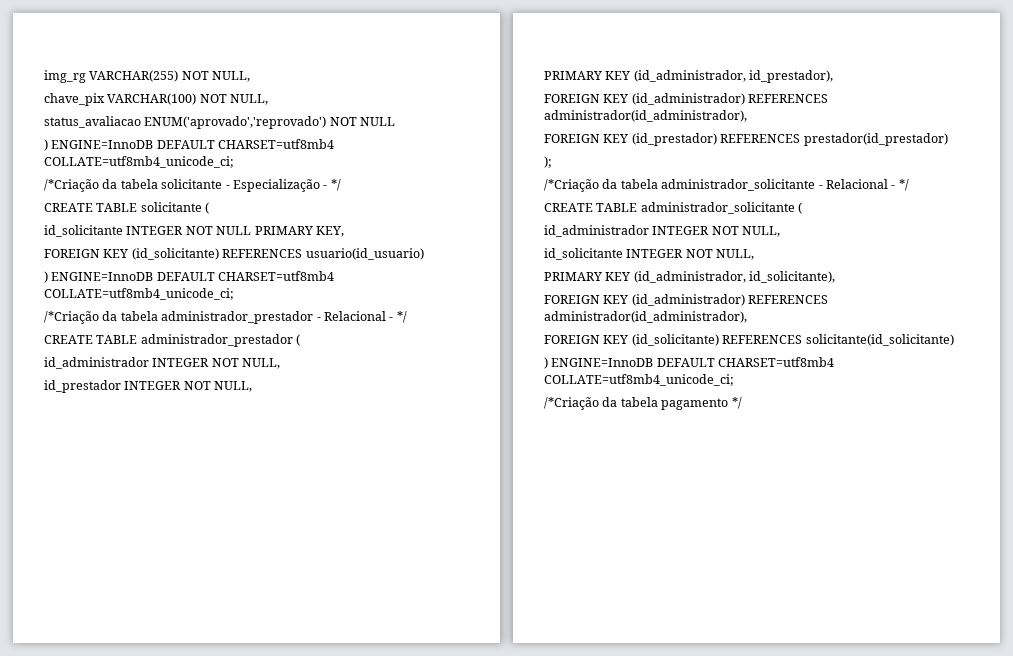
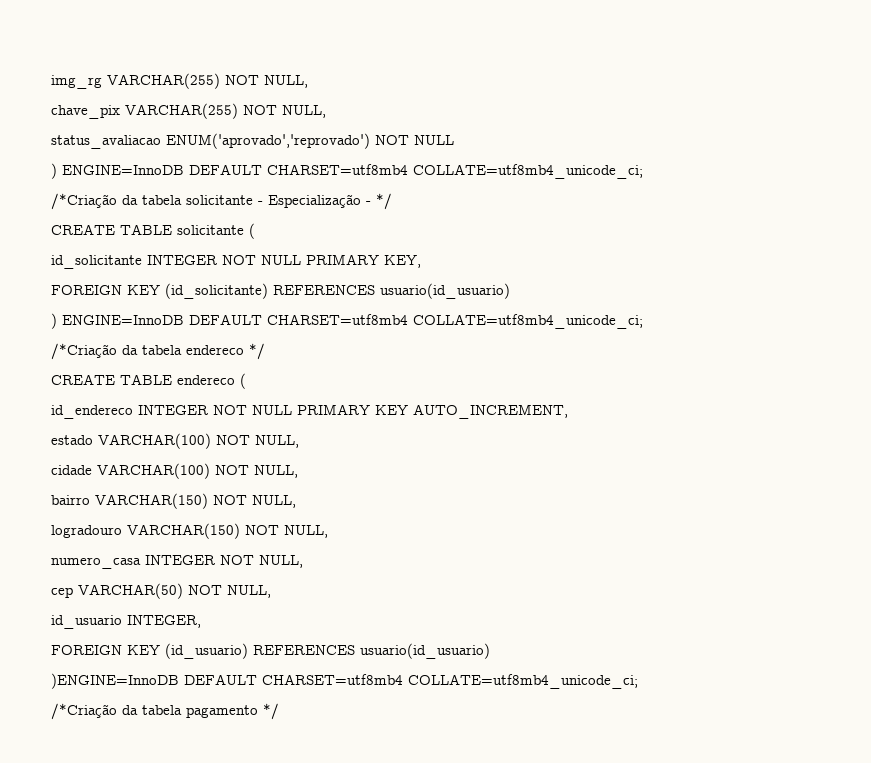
[107,93,197,105] VARCHAR(100) -> [125,103,238,119] VARCHAR(255)
[161,311,407,324] [44,334,301,347] [44,357,281,369] [44,380,253,393] [544,70,834,83] [544,93,829,105] [544,110,747,122] [544,133,948,146] [544,156,552,168] [544,179,909,192] [544,202,803,214] [544,225,781,237] [544,248,755,260] [544,271,836,283] [544,294,829,306] [544,311,747,323] [544,334,954,346] [544,357,654,369] administrador_prestador - Relacional - */ // CREATE TABLE administrador_prestador ( // id_administrador INTEGER NOT NULL, // id_prestador INTEGER NOT NULL, // PRIMARY KEY (id_administrador, id_prestador), // FOREIGN KEY (id_administrador) REFERENCES administrador(id_administrador), // FOREIGN KEY (id_prestador) REFERENCES prestador(id_prestador) // ); // /*Criação da tabela administrador_solicitante - Relacional - */ // CREATE TABLE administrador_solicitante ( // id_administrador INTEGER NOT NULL, // id_solicitante INTEGER NOT NULL, // PRIMARY KEY (id_administrador, id_solicitante), // FOREIGN KEY (id_administrador) REFERENCES administrador(id_administrador), // FOREIGN KEY (id_solicitante) REFERENCES solicitante(id_solicitante) // ) ENGINE=InnoDB -> [186,343,265,360] [51,373,246,389] [51,404,568,419] [51,433,299,449] [51,463,298,479] [51,493,296,509] [51,523,328,539] [51,555,303,569] [51,583,271,599] [51,615,201,629] [51,643,490,659] [51,673,179,689] endereco */ // CREATE TABLE endereco ( // id_endereco INTEGER NOT NULL PRIMARY KEY AUTO_INCREMENT, // estado VARCHAR(100) NOT NULL, // cidade VARCHAR(100) NOT NULL, // bairro VARCHAR(150) NOT NULL, // logradouro VARCHAR(150) NOT NULL, // numero_casa INTEGER NOT NULL, // cep VARCHAR(50) NOT NULL, // id_usuario INTEGER, // FOREIGN KEY (id_usuario) REFERENCES usuario(id_usuario) // )ENGINE=InnoDB

